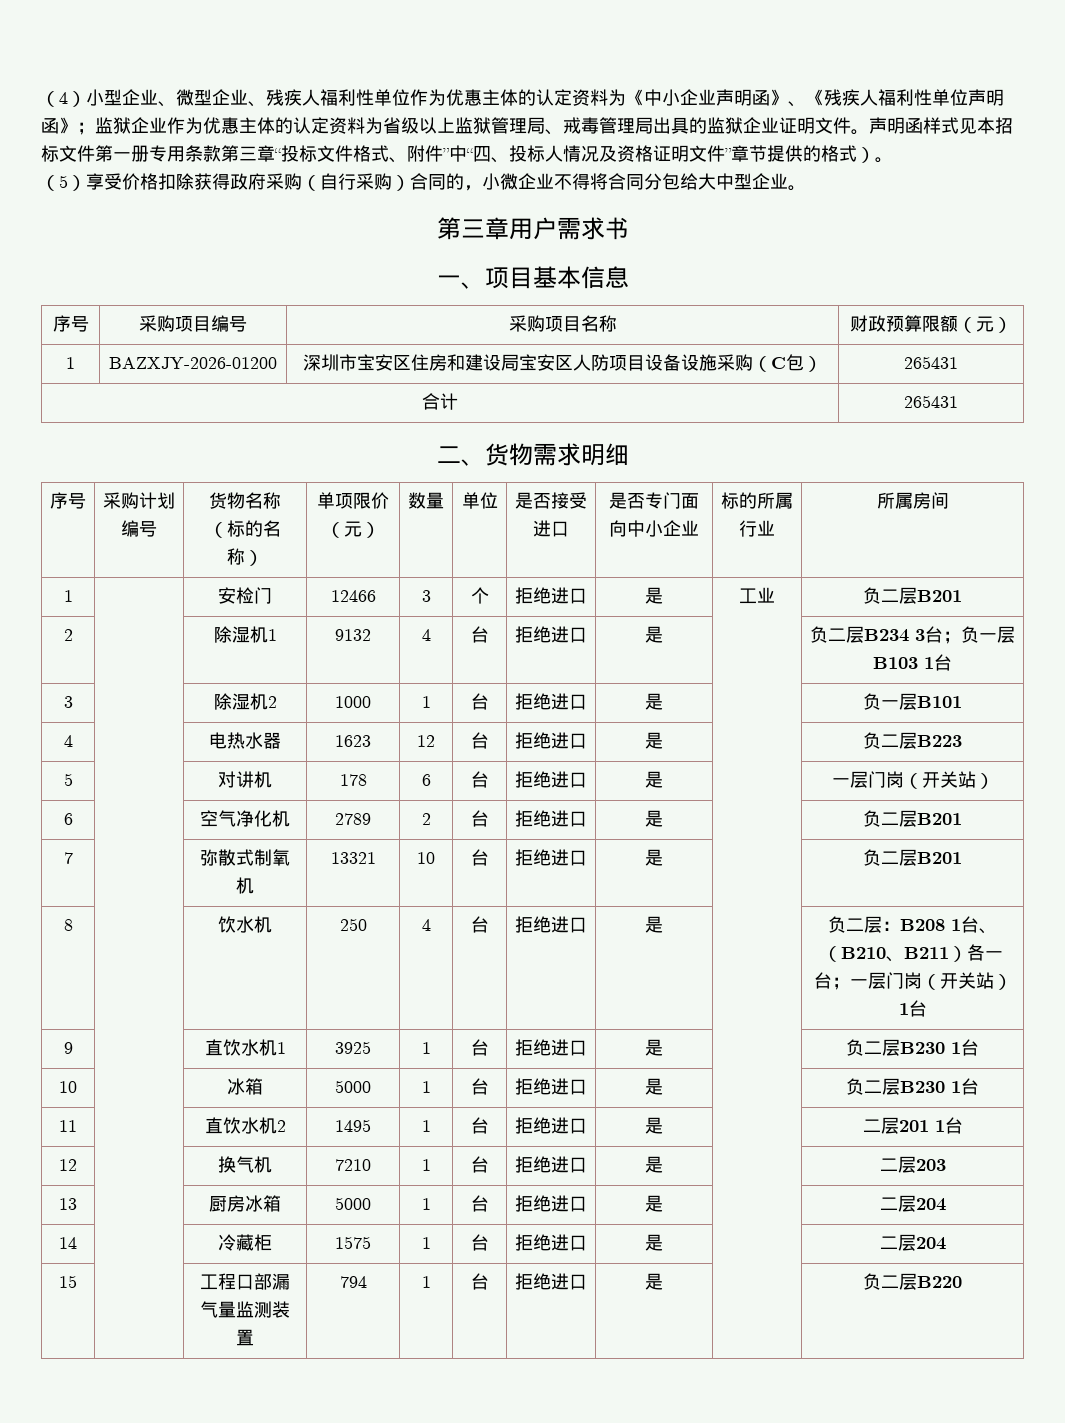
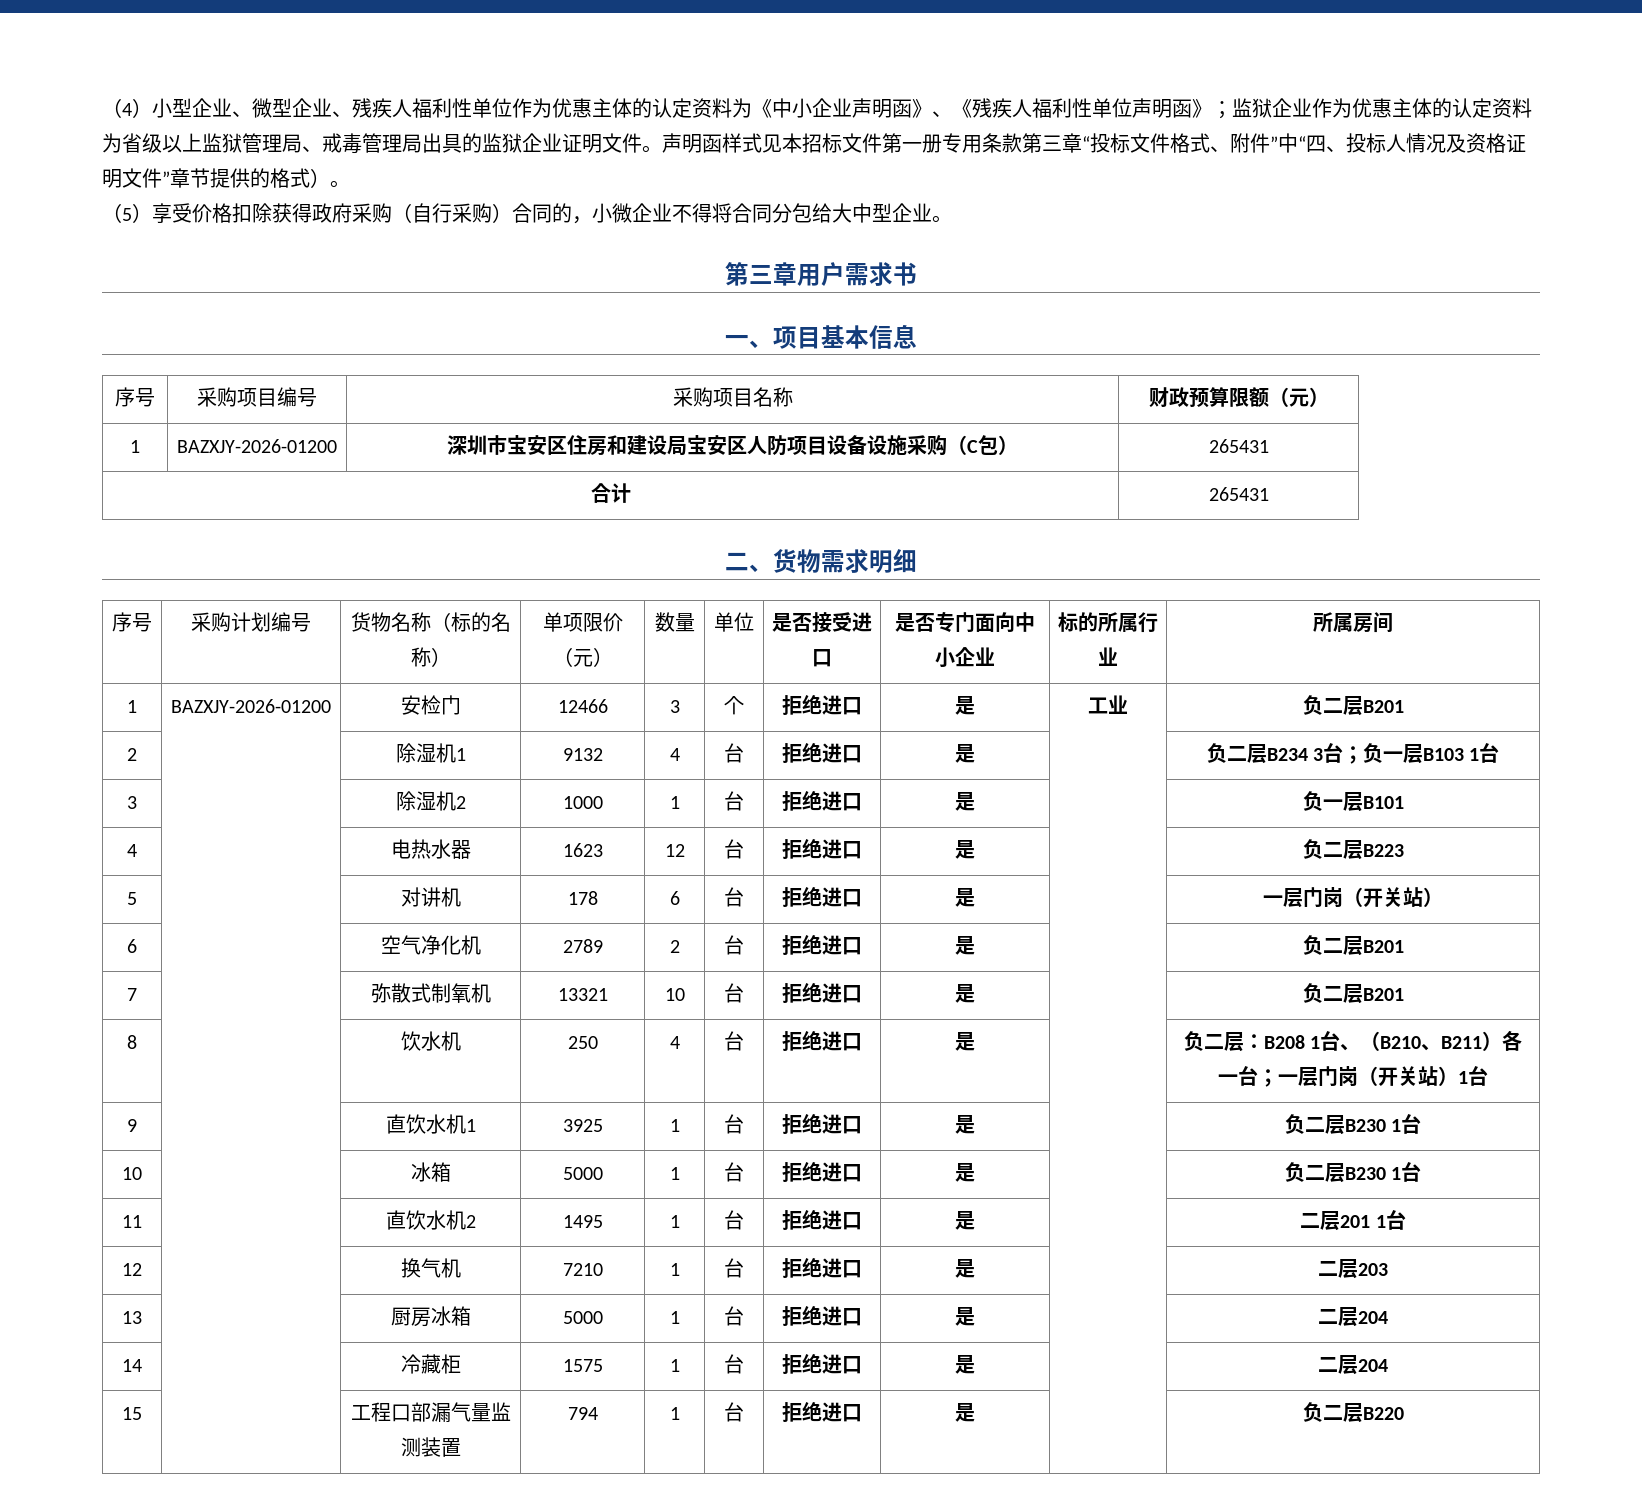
(73, 596) none -> [171,699,331,713] BAZXJY-2026-01200

